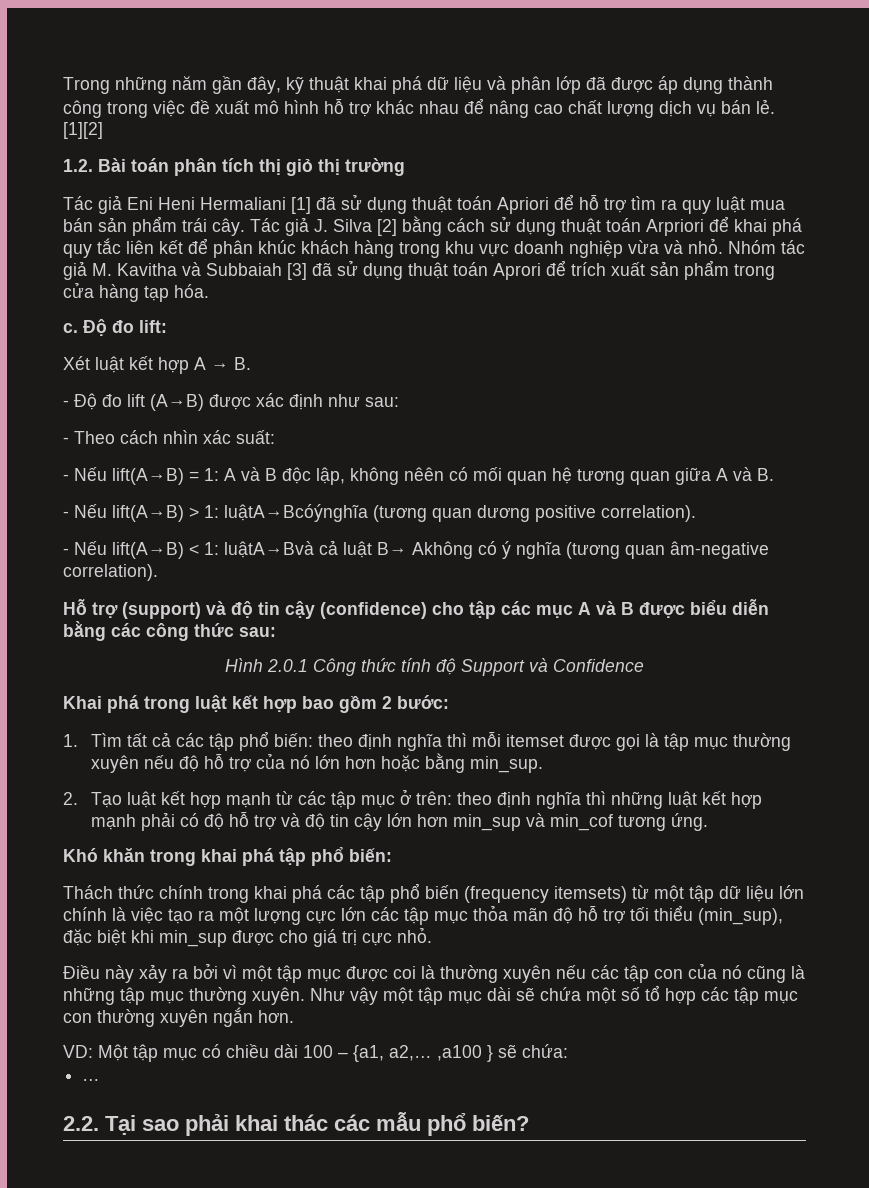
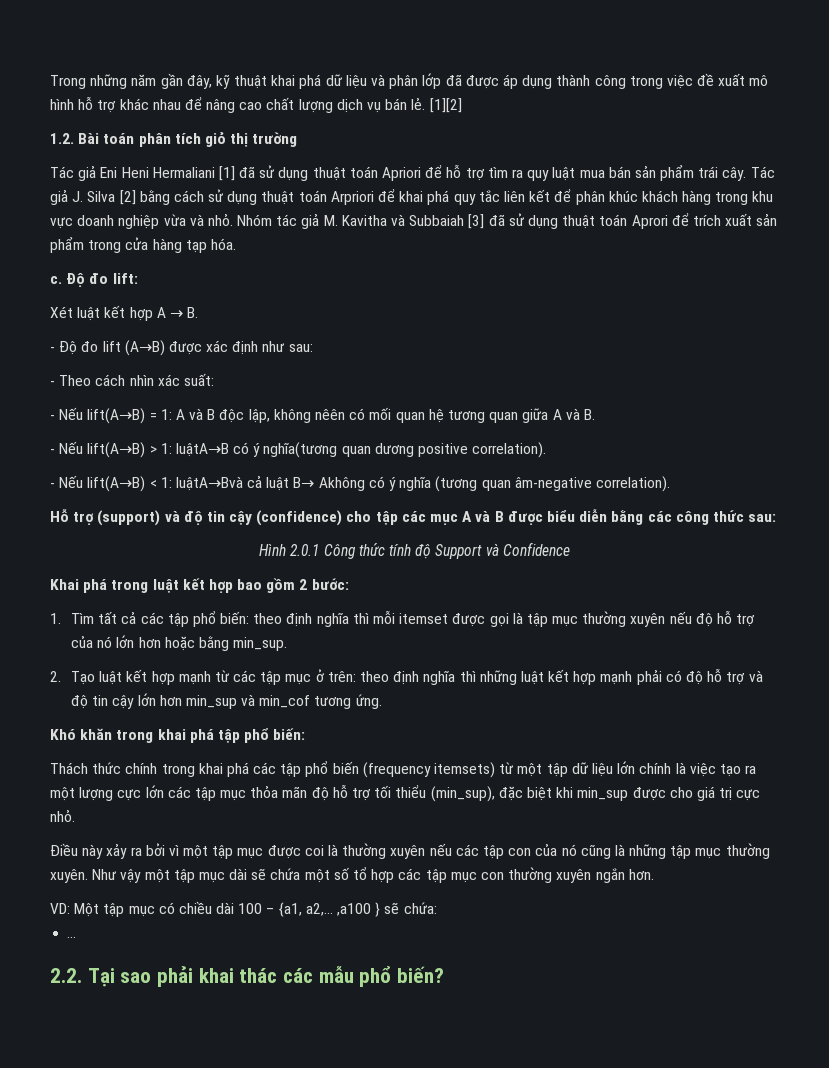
[259,159,281,175] thị -> (201, 138) none
[224,504,427,522] luậtA→Bcóýnghĩa (tương -> [175,442,338,458] luậtA→B có ý nghĩa(tương

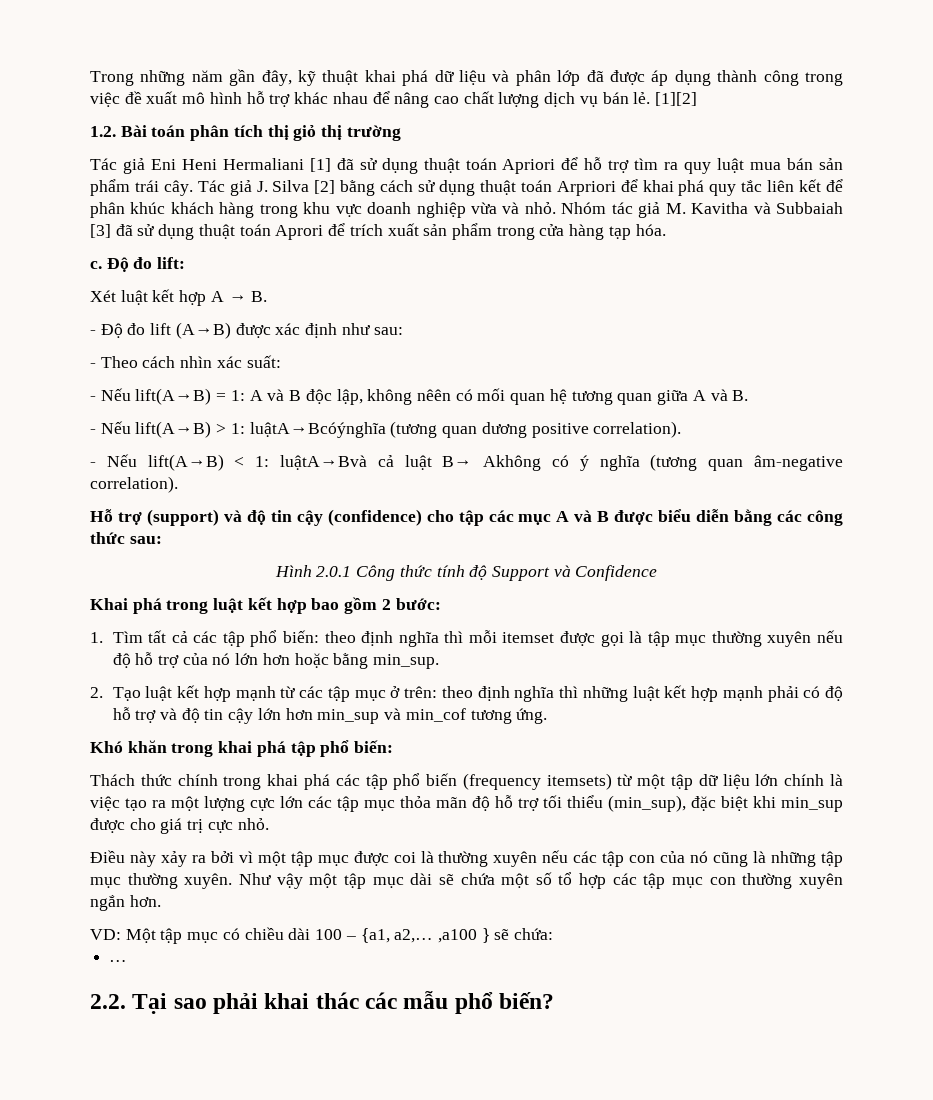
(201, 138) none -> [267,125,289,140] thị
[175,442,338,458] luậtA→B có ý nghĩa(tương -> [249,421,438,438] luậtA→Bcóýnghĩa (tương

